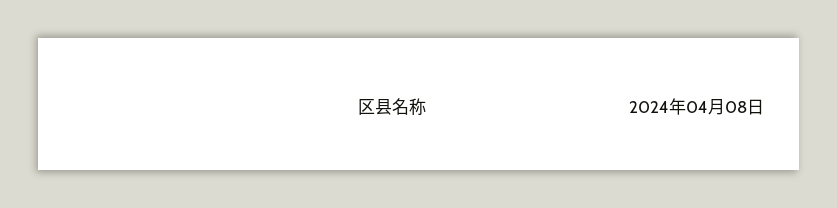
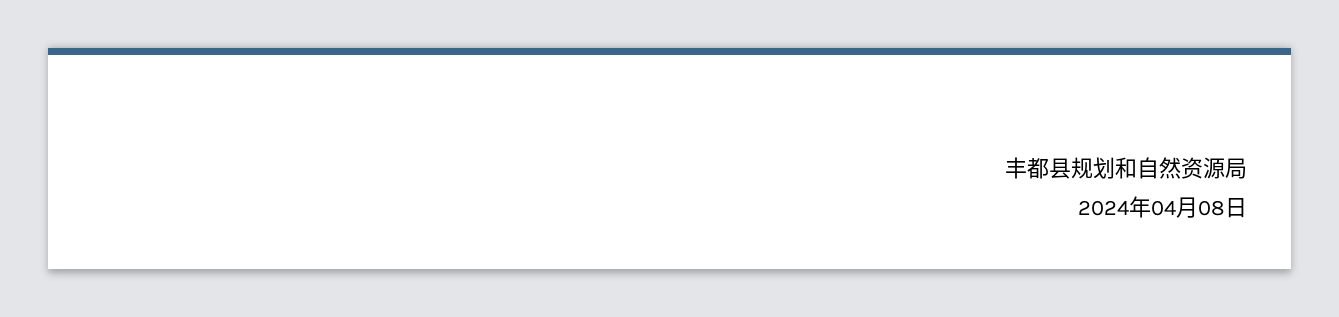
[358,98,426,115] 区县名称 -> [1005,157,1247,179] 丰都县规划和自然资源局

